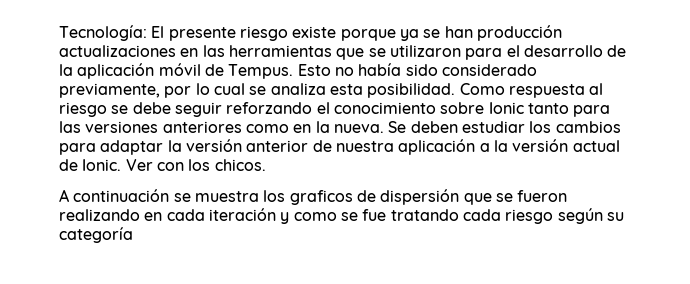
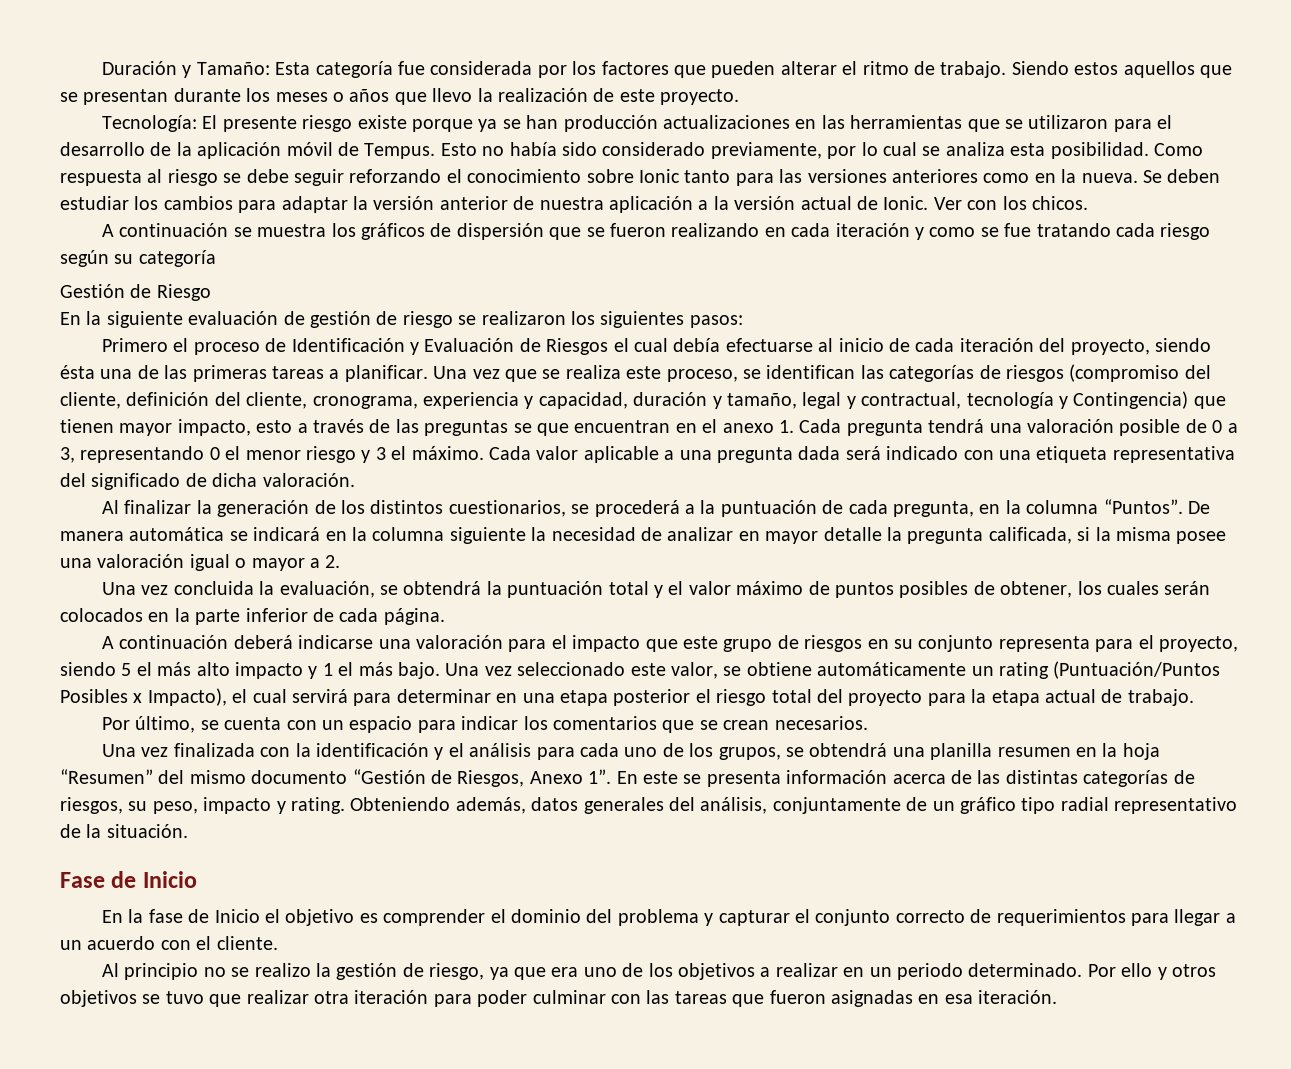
(59, 33) none -> [102,61,1233,78] [60,88,740,105] Duración y Tamaño: Esta categoría fue considerada por los factores que pueden alterar el ritmo de trabajo. Siendo estos aquellos que se presentan durante los meses o años que llevo la realización de este proyecto. //
[289,190,353,205] graficos -> [361,223,426,240] gráficos
(133, 235) none -> [60,284,211,301] [60,311,743,328] [102,338,1212,355] [60,364,1211,382] [60,391,1226,409] [60,419,1238,436] [60,446,1235,463] [60,473,355,490] [102,499,1211,517] [60,527,1227,544] [60,554,341,571] [102,581,1211,598] [60,608,445,625] [102,635,1239,652] [60,661,1221,679] [60,688,1194,706] [102,716,868,733] [102,743,1160,760] [60,769,1195,787] [60,797,1238,814] [60,824,188,838] [60,871,197,888] [102,909,1236,926] [60,936,278,950] [102,963,1217,980] [60,990,1058,1007] // Gestión de Riesgo // En la siguiente evaluación de gestión de riesgo se realizaron los siguientes pasos: // Primero el proceso de Identificación y Evaluación de Riesgos el cual debía efectuarse al inicio de cada iteración del proyecto, siendo ésta una de las primeras tareas a planificar. Una vez que se realiza este proceso, se identifican las categorías de riesgos (compromiso del cliente, definición del cliente, cronograma, experiencia y capacidad, duración y tamaño, legal y contractual, tecnología y Contingencia) que tienen mayor impacto, esto a través de las preguntas se que encuentran en el anexo 1. Cada pregunta tendrá una valoración posible de 0 a 3, representando 0 el menor riesgo y 3 el máximo. Cada valor aplicable a una pregunta dada será indicado con una etiqueta representativa del significado de dicha valoración. // Al finalizar la generación de los distintos cuestionarios, se procederá a la puntuación de cada pregunta, en la columna “Puntos”. De manera automática se indicará en la columna siguiente la necesidad de analizar en mayor detalle la pregunta calificada, si la misma posee una valoración igual o mayor a 2. // Una vez concluida la evaluación, se obtendrá la puntuación total y el valor máximo de puntos posibles de obtener, los cuales serán colocados en la parte inferior de cada página. // A continuación deberá indicarse una valoración para el impacto que este grupo de riesgos en su conjunto representa para el proyecto, siendo 5 el más alto impacto y 1 el más bajo. Una vez seleccionado este valor, se obtiene automáticamente un rating (Puntuación/Puntos Posibles x Impacto), el cual servirá para determinar en una etapa posterior el riesgo total del proyecto para la etapa actual de trabajo. // Por último, se cuenta con un espacio para indicar los comentarios que se crean necesarios. // Una vez finalizada con la identificación y el análisis para cada uno de los grupos, se obtendrá una planilla resumen en la hoja “Resumen” del mismo documento “Gestión de Riesgos, Anexo 1”. En este se presenta información acerca de las distintas categorías de riesgos, su peso, impacto y rating. Obteniendo además, datos generales del análisis, conjuntamente de un gráfico tipo radial representativo de la situación. // Fase de Inicio // En la fase de Inicio el objetivo es comprender el dominio del problema y capturar el conjunto correcto de requerimientos para llegar a un acuerdo con el cliente. // Al principio no se realizo la gestión de riesgo, ya que era uno de los objetivos a realizar en un periodo determinado. Por ello y otros objetivos se tuvo que realizar otra iteración para poder culminar con las tareas que fueron asignadas en esa iteración.

